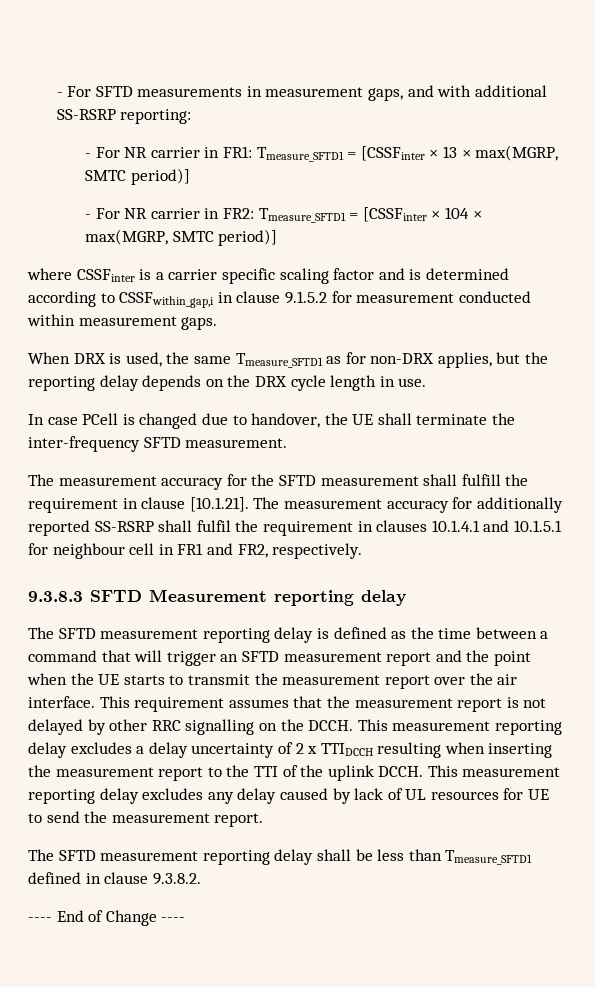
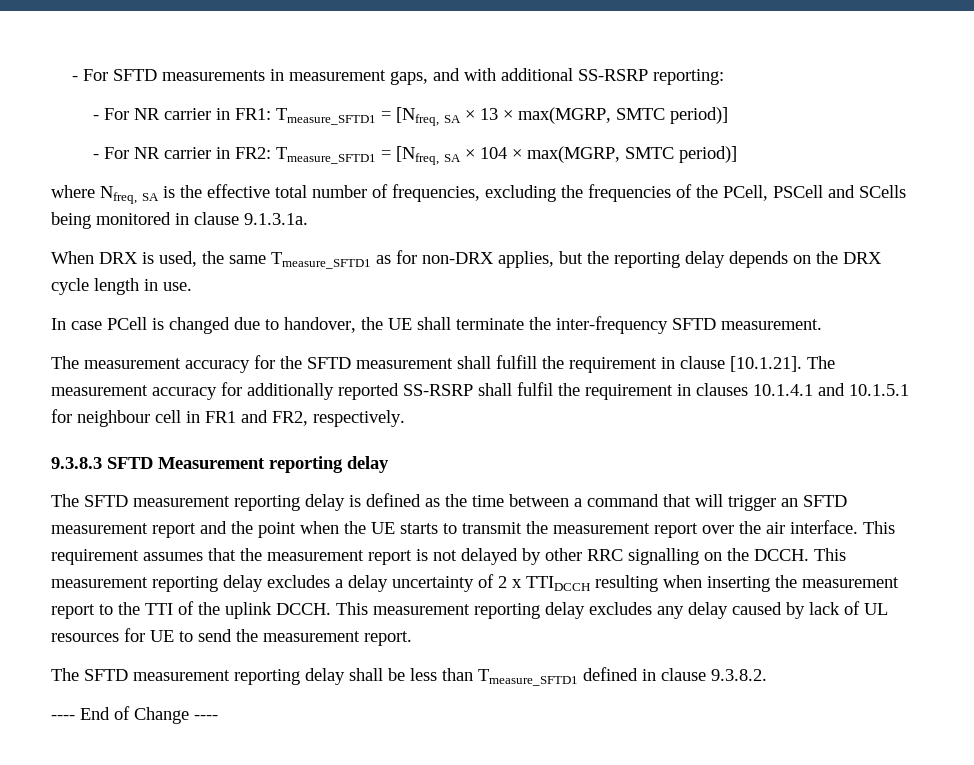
[360,146,425,161] [CSSFinter -> [395,107,461,126] [Nfreq, SA
[362,207,427,222] [CSSFinter -> [395,146,461,165] [Nfreq, SA
[76,268,509,284] [28,291,531,308] [27,314,218,330] CSSFinter is a carrier specific scaling factor and is determined according to CSSFwithin_gap,i in clause 9.1.5.2 for measurement conducted within measurement gaps. -> [100,184,906,204] [51,212,308,229] Nfreq, SA is the effective total number of frequencies, excluding the frequencies of the PCell, PSCell and SCells being monitored in clause 9.1.3.1a.

